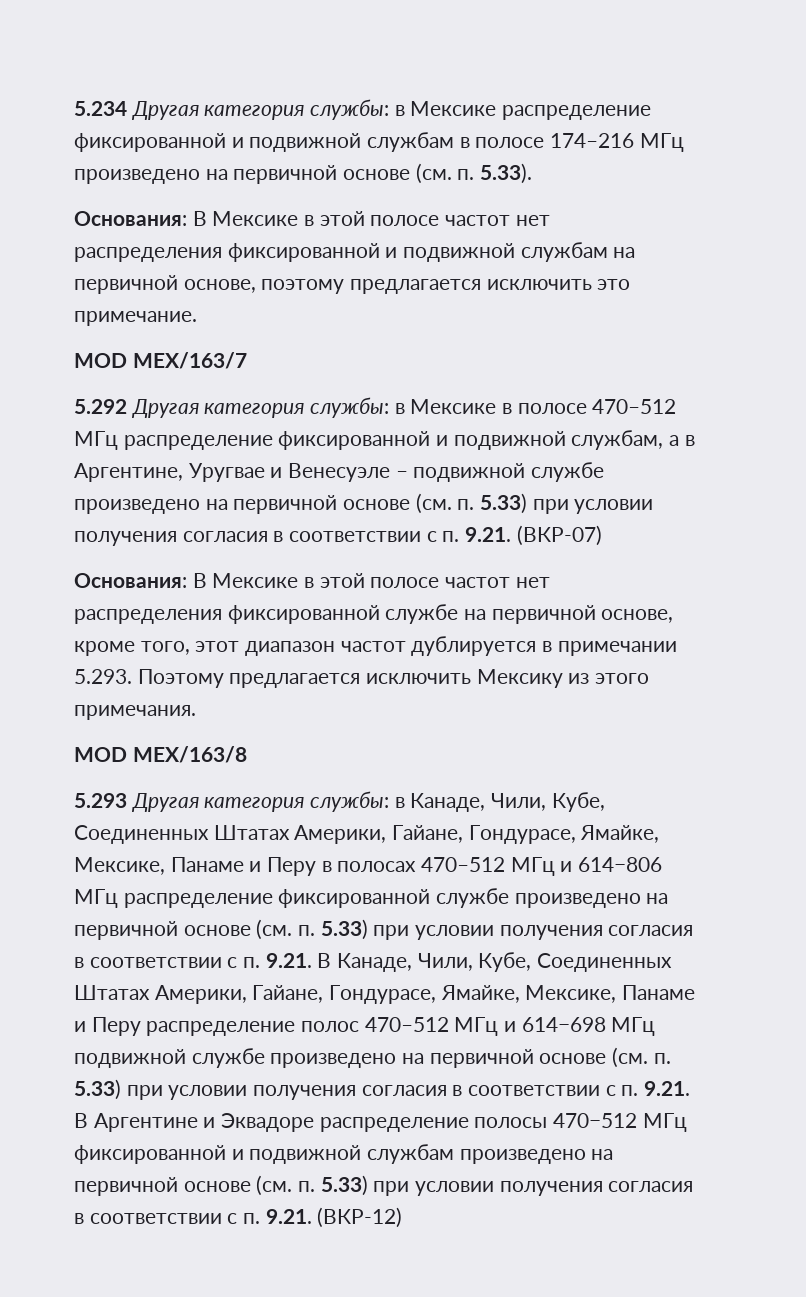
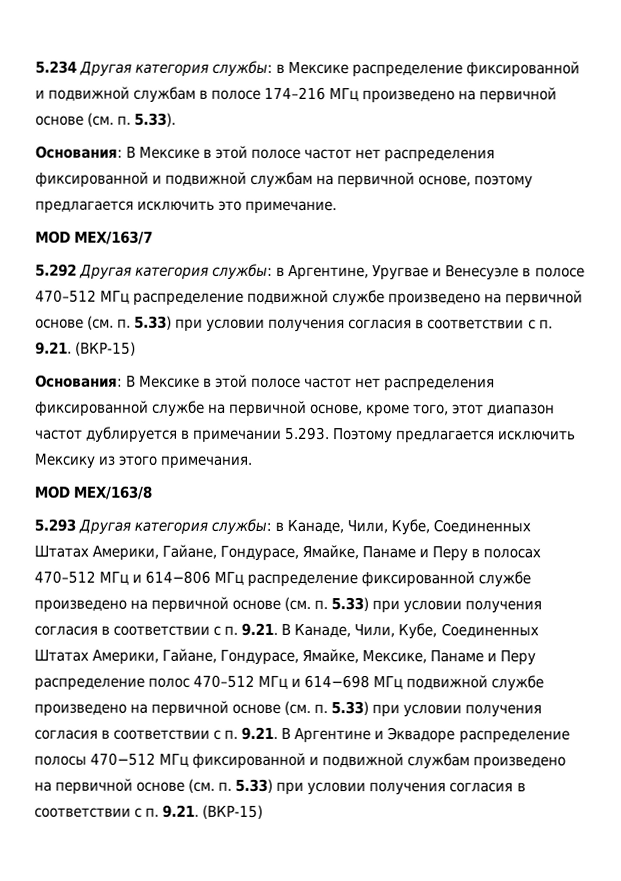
[410,399,497,414] Мексике -> [288,264,520,281] Аргентине, Уругвае и Венесуэле
[278,430,695,450] [74,463,408,482] фиксированной и подвижной службам, а в Аргентине, Уругвае и Венесуэле – -> (245, 299) none
[516,525,602,546] (ВКР-07) -> [75,341,137,356] (ВКР-15)
[74,857,165,875] Мексике, -> (360, 552) none
[317,1207,403,1228] (ВКР-12) -> [202,804,264,819] (ВКР-15)

